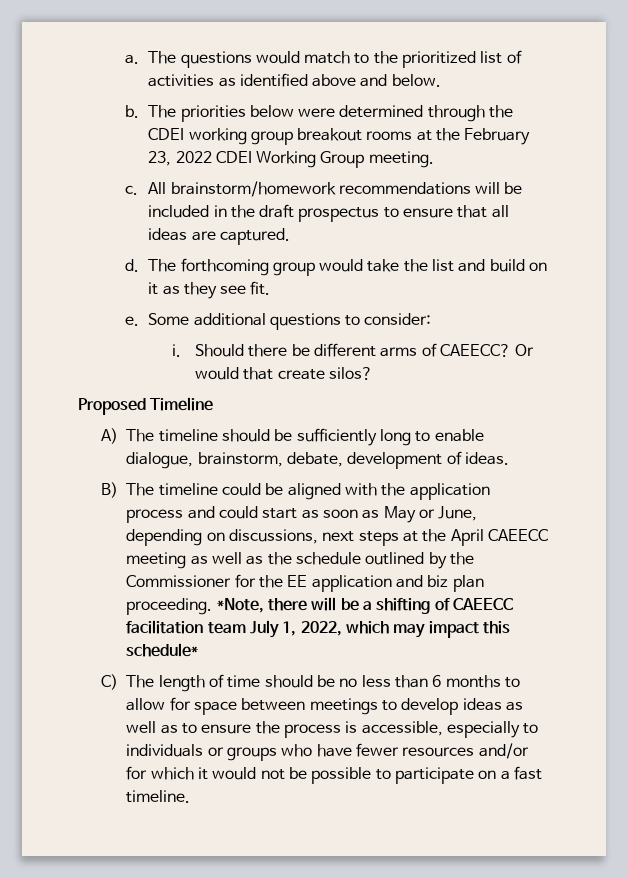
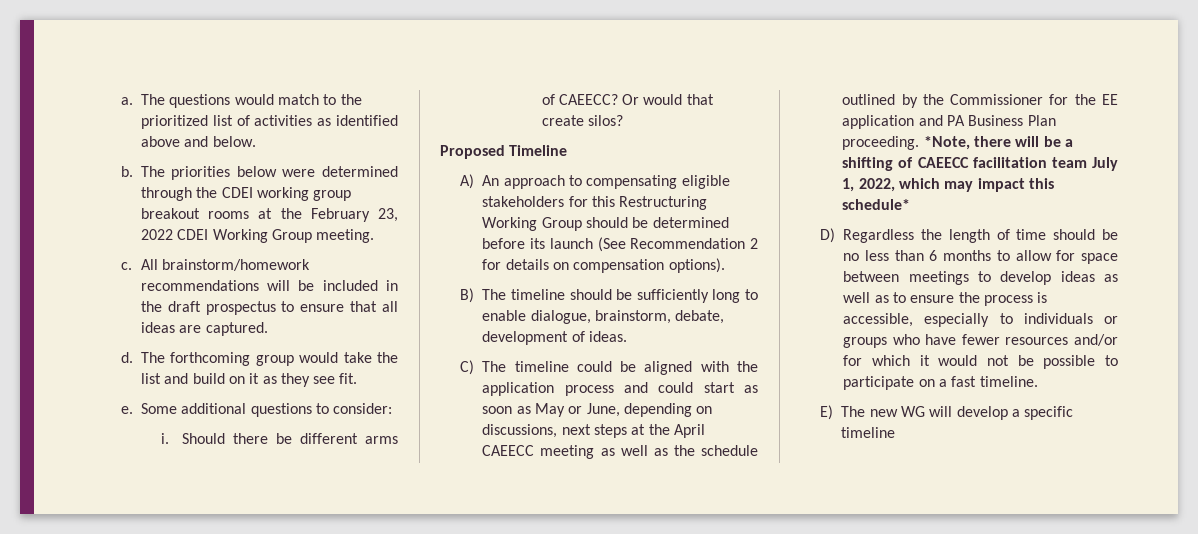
(119, 436) none -> [482,175,730,189] [482,196,708,210] [482,217,729,231] [482,237,758,252] [482,258,725,273] [460,288,475,303] An approach to compensating eligible stakeholders for this Restructuring Working Group should be determined before its launch (See Recommendation 2 for details on compensation options). // B)
[101,482,119,498] B) -> [460,360,475,375] C)
[427,575,484,592] biz plan -> [946,115,1056,126] PA Business Plan
[101,674,155,690] C) The -> [820,228,943,243] D) Regardless the
(191, 796) none -> [820,405,1074,420] [841,427,896,438] // E) The new WG will develop a specific timeline

